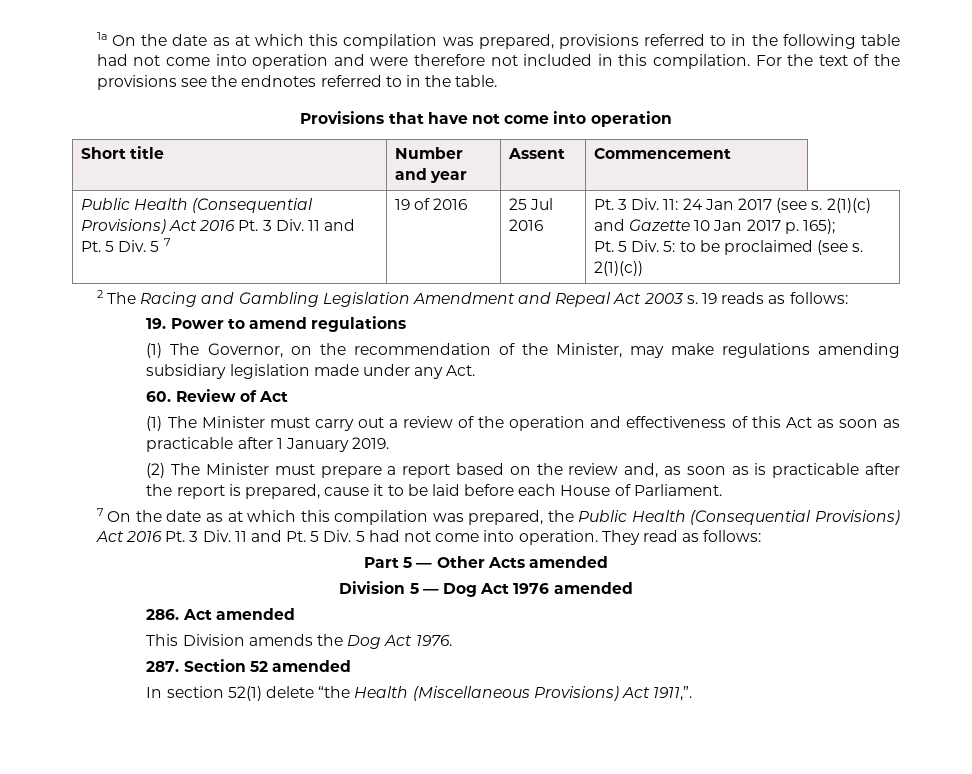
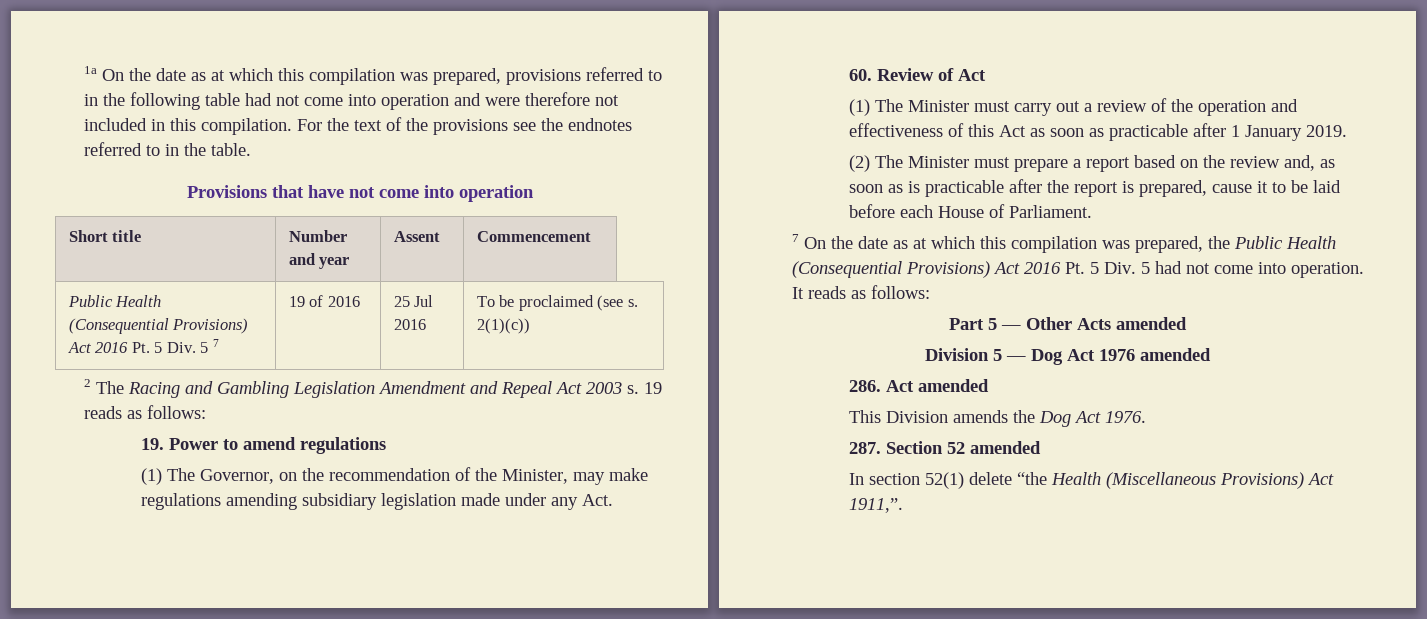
[262,219,356,231] [80,241,101,252] 3 Div. 11 and Pt. -> (150, 347) none
[593,198,871,213] [593,219,835,234] [593,240,696,252] Pt. 3 Div. 11: 24 Jan 2017 (see s. 2(1)(c) and Gazette 10 Jan 2017 p. 165); // Pt. 5 Div. 5: to -> [477,296,496,307] To
[189,530,307,542] 3 Div. 11 and Pt. -> (1085, 268) none
[601,530,678,545] They read -> [791,286,846,299] It reads

